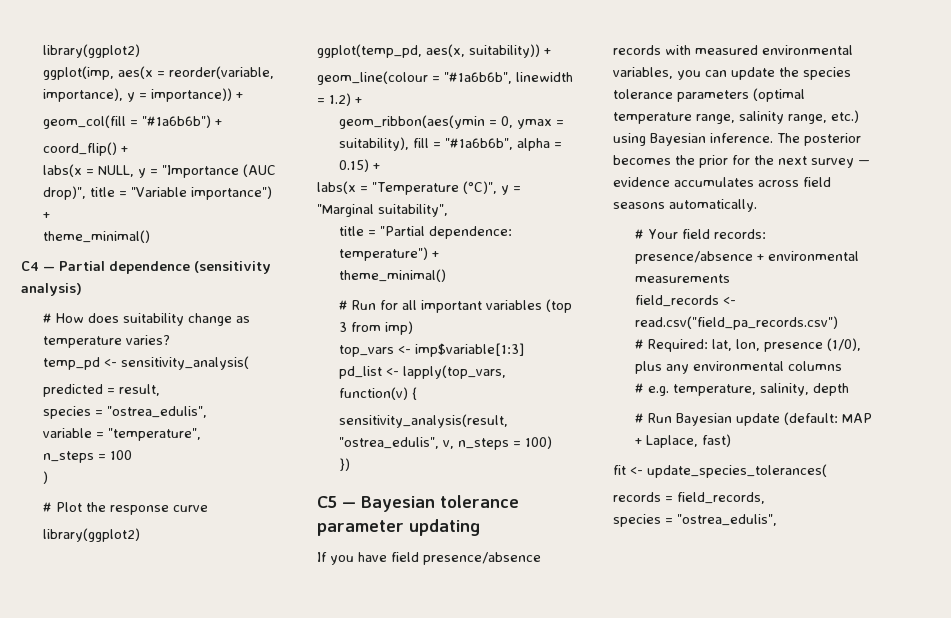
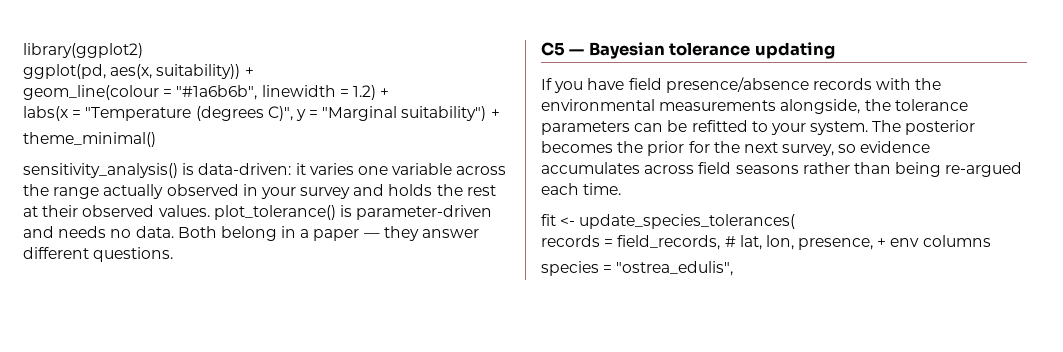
[42,44,140,58] [42,66,274,80] [42,88,243,102] [42,115,222,129] [42,142,128,156] [42,164,276,178] [42,186,272,200] [42,212,50,219] [42,230,150,243] [21,261,271,274] [21,283,82,296] [42,313,250,326] [42,335,170,348] [42,356,249,370] [42,384,160,397] [42,406,207,419] [42,428,201,441] [42,450,132,463] [42,471,48,484] [42,502,208,515] [42,528,140,542] [317,44,422,58] library(ggplot2) // ggplot(imp, aes(x = reorder(variable, importance), y = importance)) + // geom_col(fill = "#1a6b6b") + // coord_flip() + // labs(x = NULL, y = "Importance (AUC drop)", title = "Variable importance") + // theme_minimal() // C4 — Partial dependence (sensitivity analysis) // # How does suitability change as temperature varies? // temp_pd <- sensitivity_analysis( // predicted = result, // species = "ostrea_edulis", // variable = "temperature", // n_steps = 100 // ) // # Plot the response curve // library(ggplot2) // ggplot(temp_pd, -> [23,43,143,58] [23,64,106,79] library(ggplot2) // ggplot(pd,
[338,115,564,129] [338,137,562,151] [338,159,380,172] // geom_ribbon(aes(ymin = 0, ymax = suitability), fill = "#1a6b6b", alpha = 0.15) + -> (390, 92) none
[462,181,497,194] (°C)", -> [195,106,293,121] (degrees C)",
[378,204,448,217] [338,226,512,239] [338,247,439,261] [338,269,446,282] [338,299,572,313] [338,321,413,335] [338,343,524,357] [338,365,506,379] [338,387,417,400] [338,414,508,428] [338,436,552,450] [338,458,350,471] suitability", // title = "Partial dependence: temperature") + // theme_minimal() // # Run for all important variables (top 3 from imp) // top_vars <- imp$variable[1:3] // pd_list <- lapply(top_vars, function(v) { // sensitivity_analysis(result, "ostrea_edulis", v, n_steps = 100) // }) -> [401,106,500,121] [23,132,156,147] [23,163,507,178] [23,184,496,199] [23,205,493,220] [23,226,480,241] [23,247,174,262] suitability") + // theme_minimal() // sensitivity_analysis() is data-driven: it varies one variable across the range actually observed in your survey and holds the rest at their observed values. plot_tolerance() is parameter-driven and needs no data. Both belong in a paper — they answer different questions.
[317,520,404,536] parameter -> (751, 49) none
[695,45,853,55] [613,67,851,80] [613,88,805,102] [613,110,859,124] [613,133,773,146] measured environmental variables, you can update the species tolerance parameters (optimal temperature range, salinity range, etc.) using Bayesian inference. -> [915,78,942,90] [541,99,968,114] [541,120,869,135] the environmental measurements alongside, the tolerance parameters can be refitted to your system.
[811,158,870,168] survey — -> [782,144,857,156] survey, so
[669,199,757,212] [634,229,766,239] [634,251,859,264] [634,274,730,283] [634,295,736,307] [634,316,838,330] [634,338,861,352] [634,361,842,374] [634,383,849,396] [634,412,872,426] [634,434,731,448] automatically. // # Your field records: presence/absence + environmental measurements // field_records <- read.csv("field_pa_records.csv") // # Required: lat, lon, presence (1/0), plus any environmental columns // # e.g. temperature, salinity, depth // # Run Bayesian update (default: MAP + Laplace, fast) -> [802,162,1023,177] [541,183,622,195] rather than being re-argued each time.
(765, 498) none -> [724,235,991,250] # lat, lon, presence, + env columns

